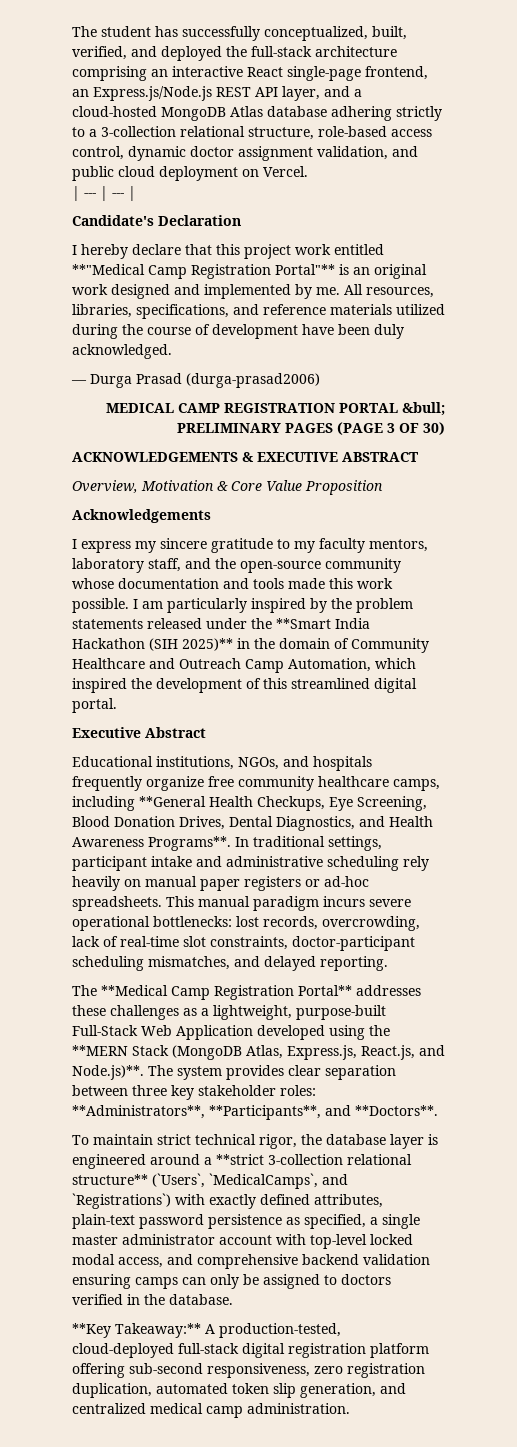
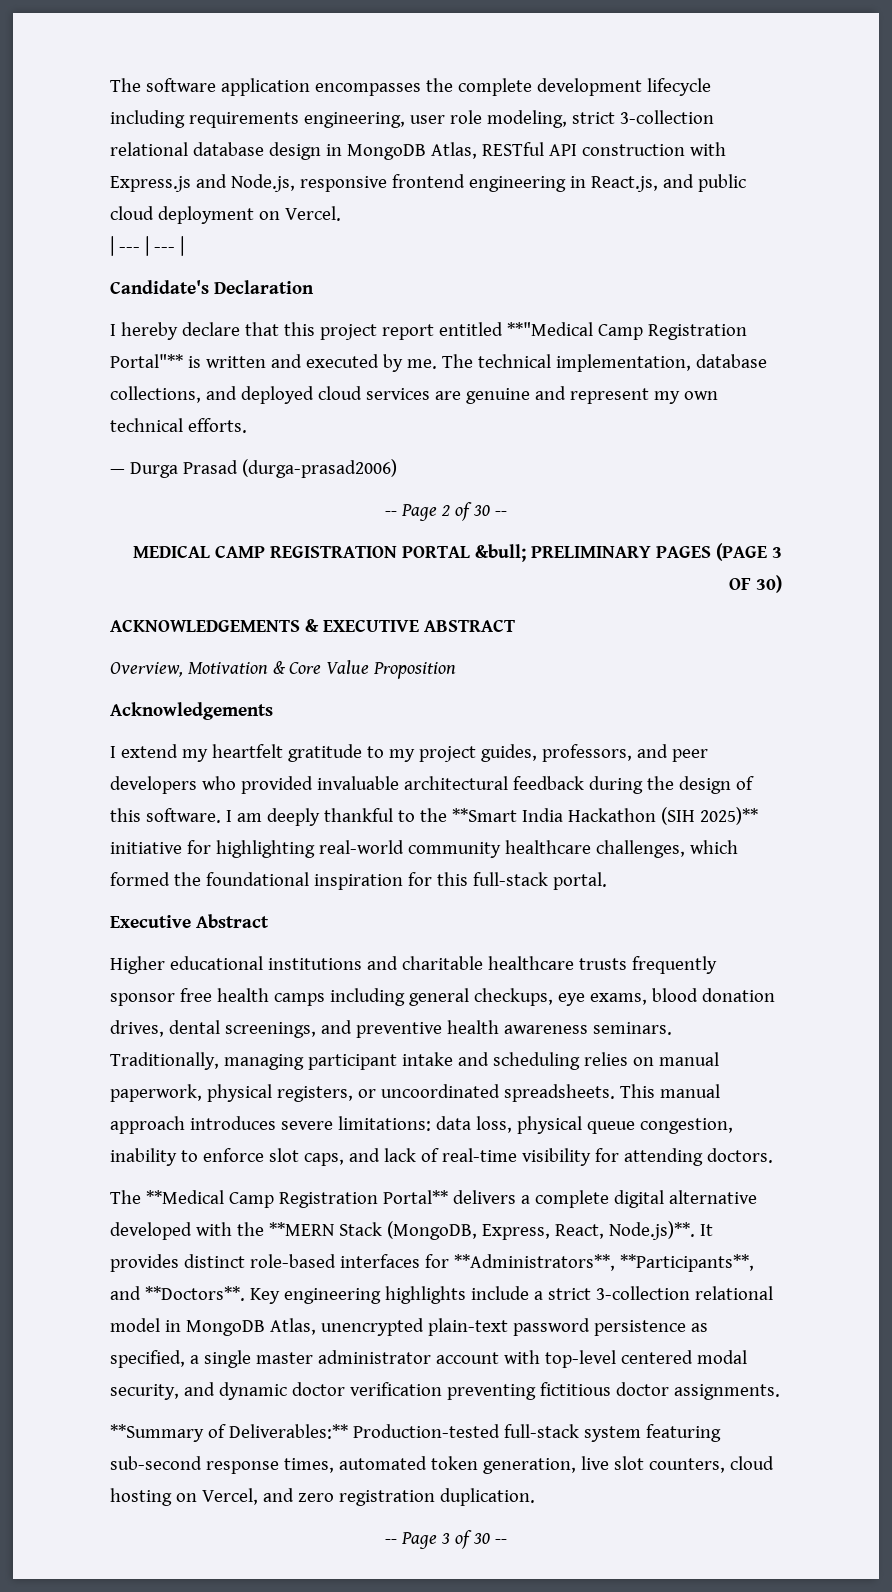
[72,26,407,41] [72,46,397,61] [72,66,428,81] [72,86,362,101] [72,106,442,121] [72,126,432,140] [72,146,388,161] The student has successfully conceptualized, built, verified, and deployed the full-stack architecture comprising an interactive React single-page frontend, an Express.js/Node.js REST API layer, and a cloud-hosted MongoDB Atlas database adhering strictly to a 3-collection relational structure, role-based access control, dynamic doctor assignment validation, -> [110,78,711,96] [110,110,714,128] [110,142,726,160] [110,174,658,192] The software application encompasses the complete development lifecycle including requirements engineering, user role modeling, strict 3-collection relational database design in MongoDB Atlas, RESTful API construction with Express.js and Node.js, responsive frontend engineering in React.js,
[295,244,331,255] work -> [381,324,434,340] report
[353,264,427,279] [72,284,434,299] [72,304,445,319] [72,324,404,339] [72,344,172,359] [71,373,320,388] an original work designed and implemented by me. All resources, libraries, specifications, and reference materials utilized during the course of development have been duly acknowledged. // — Durga Prasad (durga-prasad2006) -> [205,354,767,372] [110,386,718,404] [110,418,247,433] [110,459,397,478] [385,502,507,521] written and executed by me. The technical implementation, database collections, and deployed cloud services are genuine and represent my own technical efforts. // — Durga Prasad (durga-prasad2006) // -- Page 2 of 30 --
[81,538,428,553] [72,558,401,573] [72,578,393,589] [72,598,413,613] [72,618,247,629] express my sincere gratitude to my faculty mentors, laboratory staff, and the open-source community whose documentation and tools made this work possible. I am particularly inspired by the problem statements released under -> [120,744,708,762] [110,776,754,794] [110,808,415,826] extend my heartfelt gratitude to my project guides, professors, and peer developers who provided invaluable architectural feedback during the design of this software. I am deeply thankful to
[237,638,429,653] [72,658,416,673] [72,678,417,693] [72,698,117,713] [72,727,206,738] [72,756,372,771] [72,776,440,791] [72,796,427,811] [72,816,433,831] [72,836,382,851] [72,856,429,871] [72,876,369,891] [72,896,411,911] [72,916,420,931] [72,936,415,951] [72,956,388,971] in the domain of Community Healthcare and Outreach Camp Automation, which inspired the development of this streamlined digital portal. // Executive Abstract // Educational institutions, NGOs, and hospitals frequently organize free community healthcare camps, including **General Health Checkups, Eye Screening, Blood Donation Drives, Dental Diagnostics, and Health Awareness Programs**. In traditional settings, participant intake and administrative scheduling rely heavily on manual paper registers or ad-hoc spreadsheets. This manual paradigm incurs severe operational bottlenecks: lost records, overcrowding, lack of real-time slot constraints, doctor-participant scheduling mismatches, and delayed reporting. -> [110,840,738,858] [110,872,607,890] [110,914,269,928] [110,956,717,974] [110,988,775,1006] [110,1020,672,1038] [110,1052,719,1070] [110,1084,720,1102] [110,1116,733,1134] [110,1148,773,1166] initiative for highlighting real-world community healthcare challenges, which formed the foundational inspiration for this full-stack portal. // Executive Abstract // Higher educational institutions and charitable healthcare trusts frequently sponsor free health camps including general checkups, eye exams, blood donation drives, dental screenings, and preventive health awareness seminars. Traditionally, managing participant intake and scheduling relies on manual paperwork, physical registers, or uncoordinated spreadsheets. This manual approach introduces severe limitations: data loss, physical queue congestion, inability to enforce slot caps, and lack of real-time visibility for attending doctors.
[356,985,421,996] [72,1005,386,1020] [72,1025,390,1040] [72,1045,445,1060] [72,1065,396,1080] [72,1085,316,1100] [72,1105,438,1120] [72,1134,438,1149] [72,1154,412,1169] [72,1173,348,1189] [72,1193,383,1209] addresses these challenges as a lightweight, purpose-built Full-Stack Web Application developed using the **MERN Stack (MongoDB Atlas, Express.js, React.js, and Node.js)**. The system provides clear separation between three key stakeholder roles: **Administrators**, **Participants**, and **Doctors**. // To maintain strict technical rigor, the database layer is engineered around a **strict 3-collection relational structure** (`Users`, `MedicalCamps`, and `Registrations`) with exactly defined attributes, -> [452,1190,757,1208] [110,1221,713,1240] [110,1254,754,1272] [110,1286,773,1304] [110,1318,424,1336] delivers a complete digital alternative developed with the **MERN Stack (MongoDB, Express, React, Node.js)**. It provides distinct role-based interfaces for **Administrators**, **Participants**, and **Doctors**. Key engineering highlights include a strict 3-collection relational model in MongoDB Atlas, unencrypted
[370,1234,413,1245] [72,1254,430,1269] [72,1274,391,1289] [72,1294,233,1305] [72,1323,341,1338] [72,1343,429,1358] [72,1363,425,1378] [72,1383,406,1398] [72,1403,350,1418] locked modal access, and comprehensive backend validation ensuring camps can only be assigned to doctors verified in the database. // **Key Takeaway:** A production-tested, cloud-deployed full-stack digital registration platform offering sub-second responsiveness, zero registration duplication, automated token slip generation, and centralized medical camp administration. -> [620,1350,747,1364] [110,1382,780,1400] [110,1424,721,1442] [110,1456,774,1474] [110,1488,535,1506] [385,1530,507,1549] centered modal security, and dynamic doctor verification preventing fictitious doctor assignments. // **Summary of Deliverables:** Production-tested full-stack system featuring sub-second response times, automated token generation, live slot counters, cloud hosting on Vercel, and zero registration duplication. // -- Page 3 of 30 --

